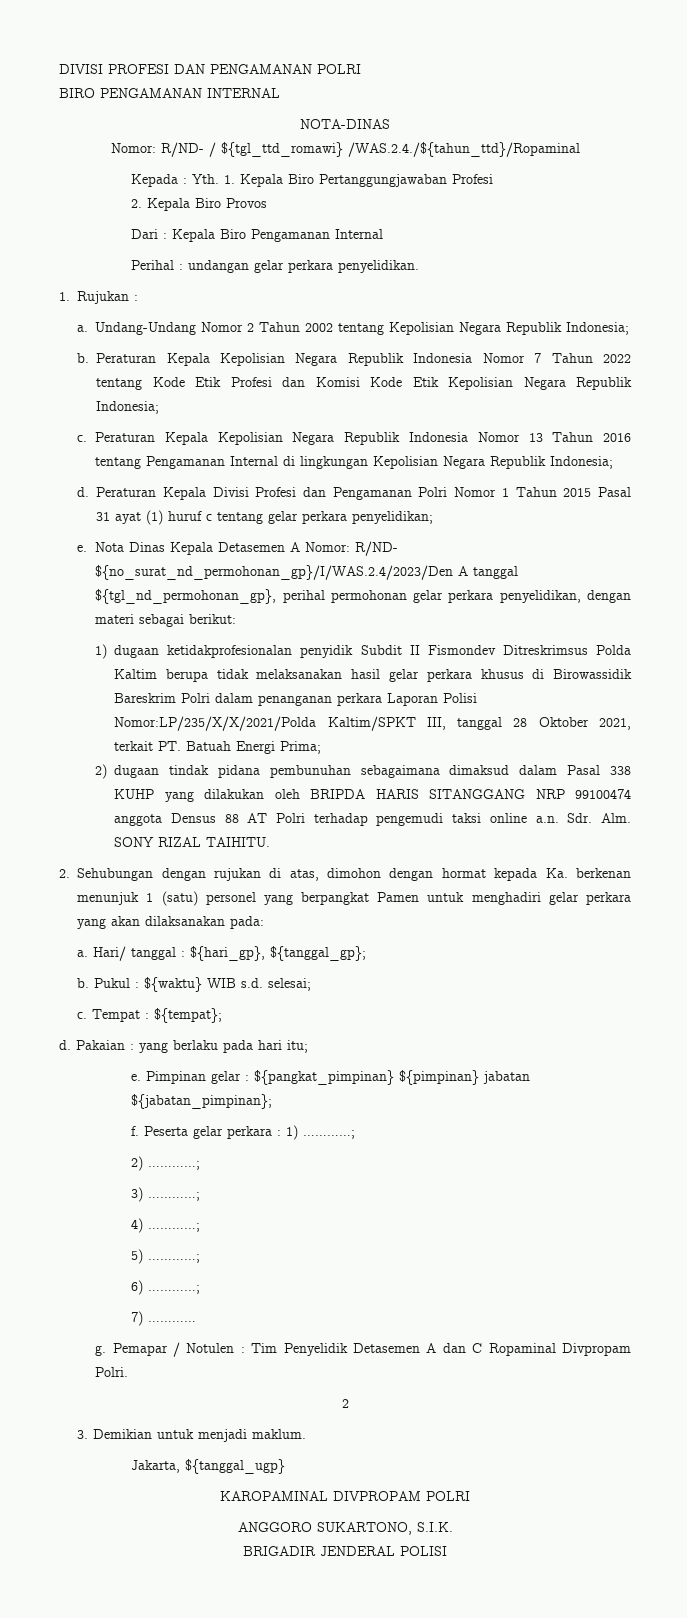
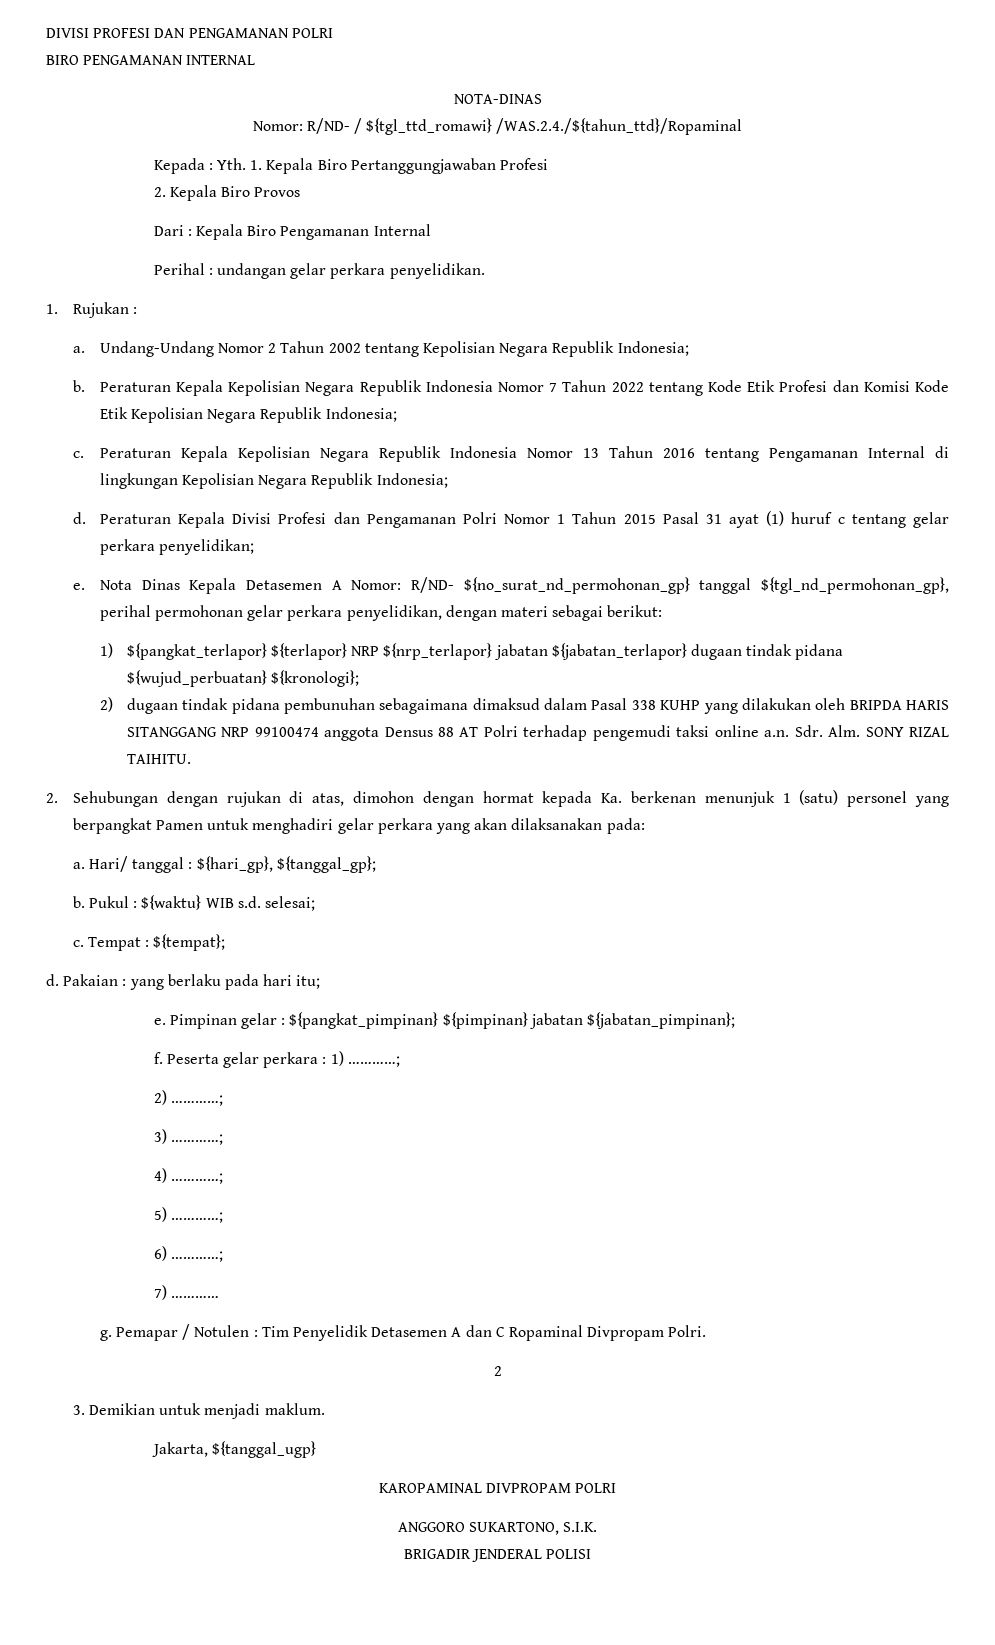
[95,565,469,580] ${no_surat_nd_permohonan_gp}/I/WAS.2.4/2023/Den A -> [463,577,690,594] ${no_surat_nd_permohonan_gp}
[114,645,632,658] [114,669,632,682] [114,693,478,706] [114,716,631,731] [114,741,322,754] dugaan ketidakprofesionalan penyidik Subdit II Fismondev Ditreskrimsus Polda Kaltim berupa tidak melaksanakan hasil gelar perkara khusus di Birowassidik Bareskrim Polri dalam penanganan perkara Laporan Polisi Nomor:LP/235/X/X/2021/Polda Kaltim/SPKT III, tanggal 28 Oktober 2021, terkait PT. Batuah Energi Prima; -> [126,643,844,660] [126,670,359,687] ${pangkat_terlapor} ${terlapor} NRP ${nrp_terlapor} jabatan ${jabatan_terlapor} dugaan tindak pidana ${wujud_perbuatan} ${kronologi};

